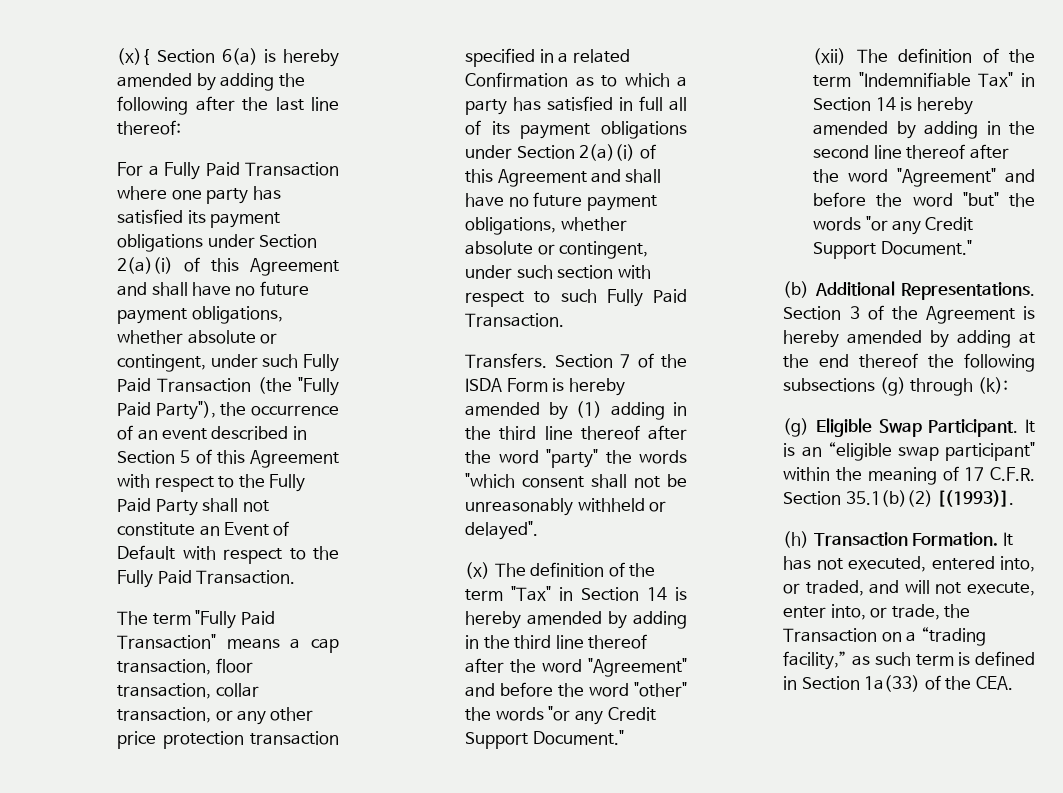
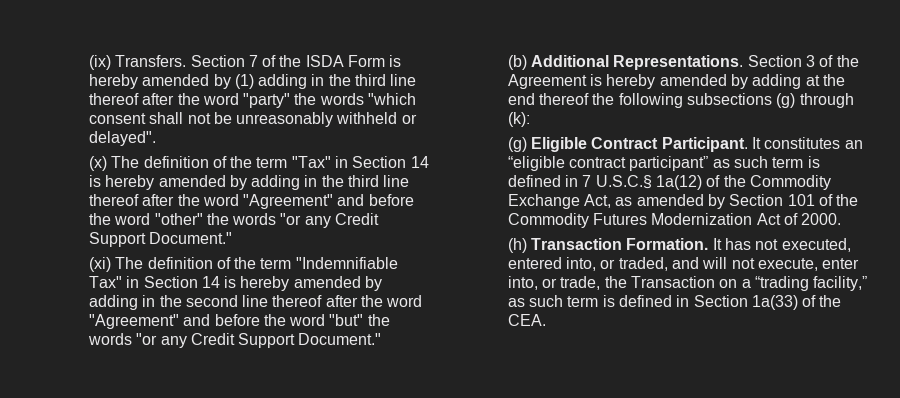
[117,48,339,67] [117,73,305,91] [117,96,339,115] [117,120,182,135] [117,162,340,180] [117,186,281,204] [117,209,281,228] [117,234,318,252] [117,257,339,276] [117,281,309,296] [117,306,283,324] [117,330,278,344] [117,354,339,372] [117,377,340,396] [117,401,339,420] [117,425,307,440] [117,449,339,468] [117,474,305,492] [117,498,269,516] [117,521,290,536] [117,545,340,564] [117,570,296,588] [117,610,275,629] [117,634,339,653] [117,658,253,675] [117,683,259,699] [117,707,314,725] [117,731,340,749] [465,48,630,67] [465,72,687,87] [465,96,687,115] [465,120,687,139] [465,144,656,161] [465,169,662,187] [465,192,657,211] [465,217,627,235] [465,241,649,259] [465,265,651,279] [465,289,687,307] [465,313,565,327] (x){ Section 6(a) is hereby amended by adding the following after the last line thereof: // For a Fully Paid Transaction where one party has satisfied its payment obligations under Section 2(a)(i) of this Agreement and shall have no future payment obligations, whether absolute or contingent, under such Fully Paid Transaction (the "Fully Paid Party"), the occurrence of an event described in Section 5 of this Agreement with respect to the Fully Paid Party shall not constitute an Event of Default with respect to the Fully Paid Transaction. // The term "Fully Paid Transaction" means a cap transaction, floor transaction, collar transaction, or any other price protection transaction specified in a related Confirmation as to which a party has satisfied in full all of its payment obligations under Section 2(a)(i) of this Agreement and shall have no future payment obligations, whether absolute or contingent, under such section with respect to such Fully Paid Transaction. // -> [88,55,111,70] (ix)
[813,48,847,65] (xii) -> [88,257,111,272] (xi)
[878,419,922,437] Swap -> [591,137,659,149] Contract
[783,443,796,457] is -> [764,137,841,149] constitutes
[897,442,1036,461] [783,466,1035,485] [783,490,1015,507] swap participant" within the meaning of 17 C.F.R. Section 35.1(b)(2) [(1993)]. -> [568,156,820,171] [507,175,831,190] [507,194,859,209] [507,213,842,228] contract participant” as such term is defined in 7 U.S.C.§ 1a(12) of the Commodity Exchange Act, as amended by Section 101 of the Commodity Futures Modernization Act of 2000.

